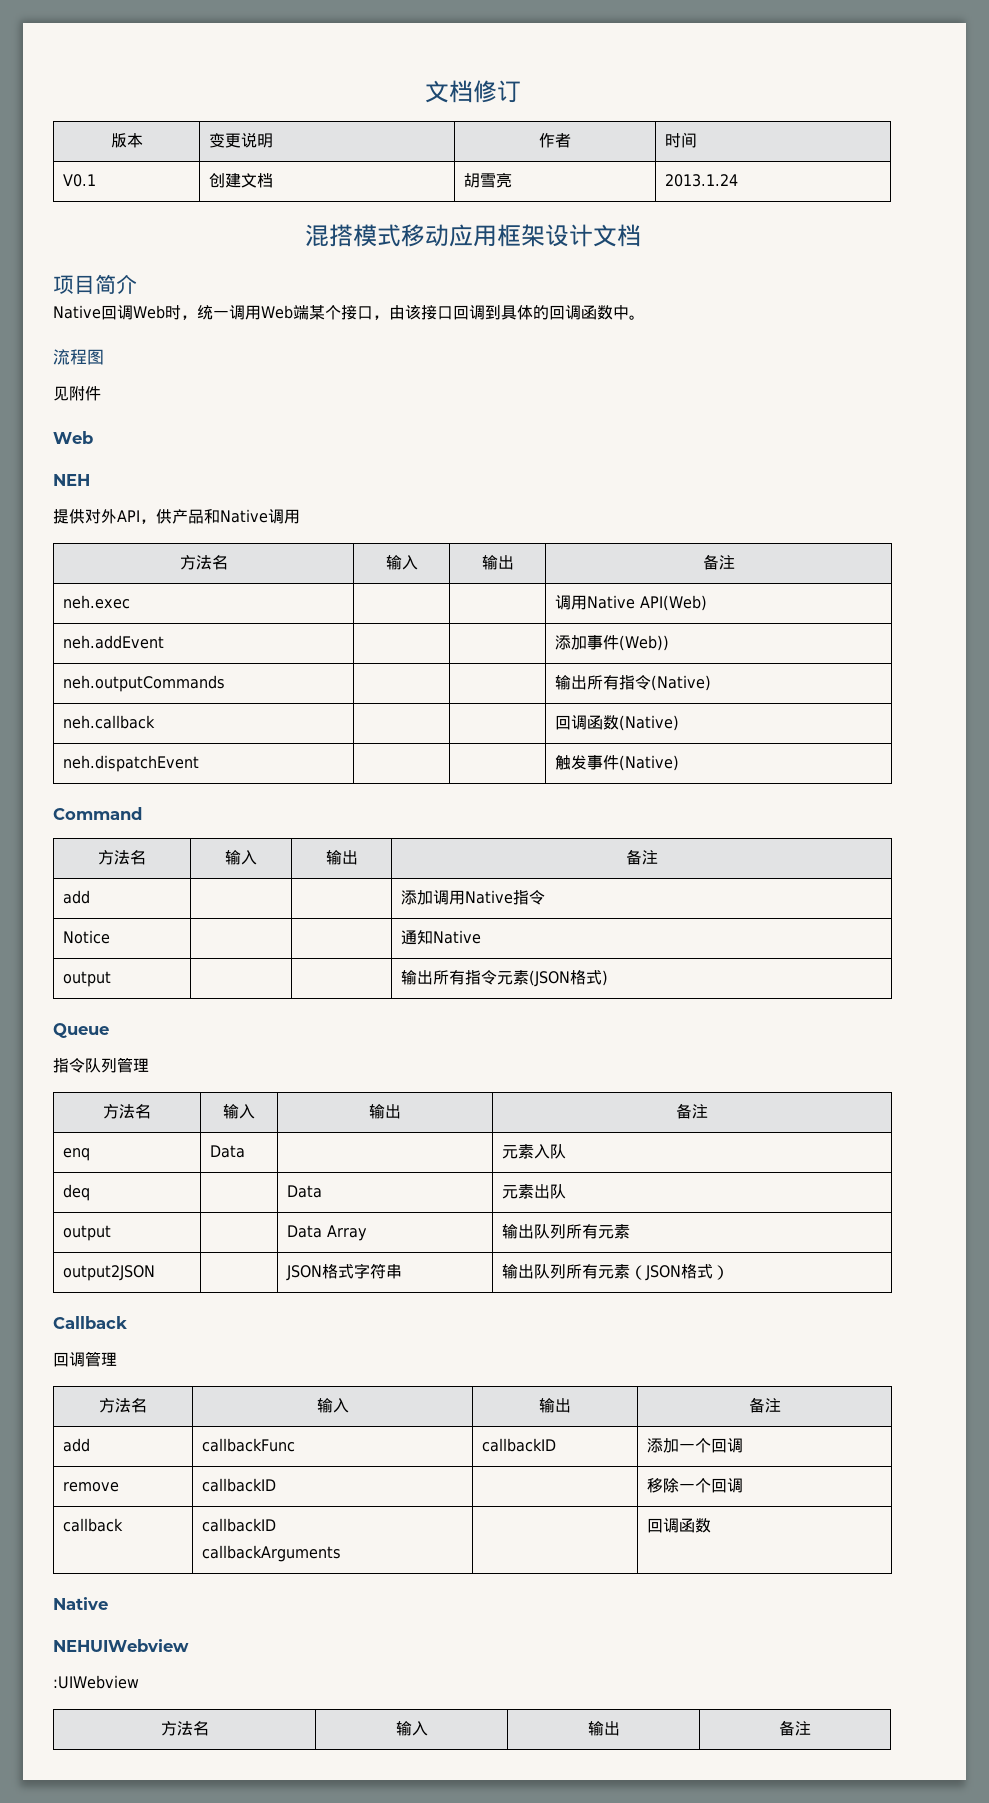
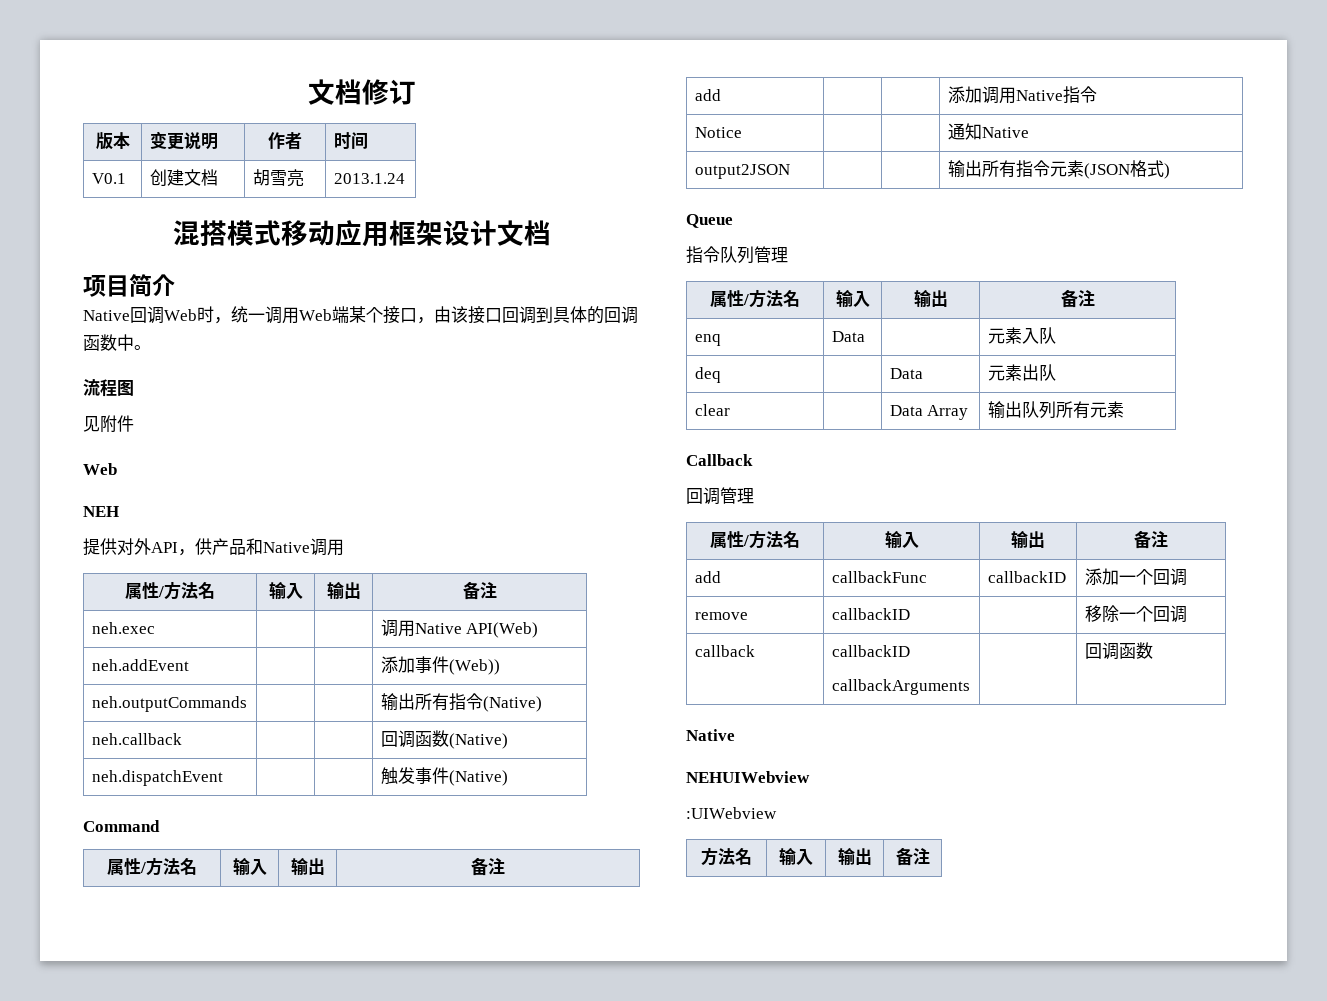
(300, 516) none -> [125,582,164,599] 属性/
(142, 813) none -> [107,858,146,875] 属性/
[62,971,111,987] output -> [694,164,790,179] output2JSON
(149, 1065) none -> [710,290,749,307] 属性/
[62,1225,111,1241] output -> [694,404,730,416] clear
[62,1265,155,1281] [285,1263,402,1281] [501,1264,729,1281] // output2JSON | | JSON格式字符串 | 输出队列所有元素（JSON格式） -> (1124, 409) none
(117, 1359) none -> [710,531,749,548] 属性/

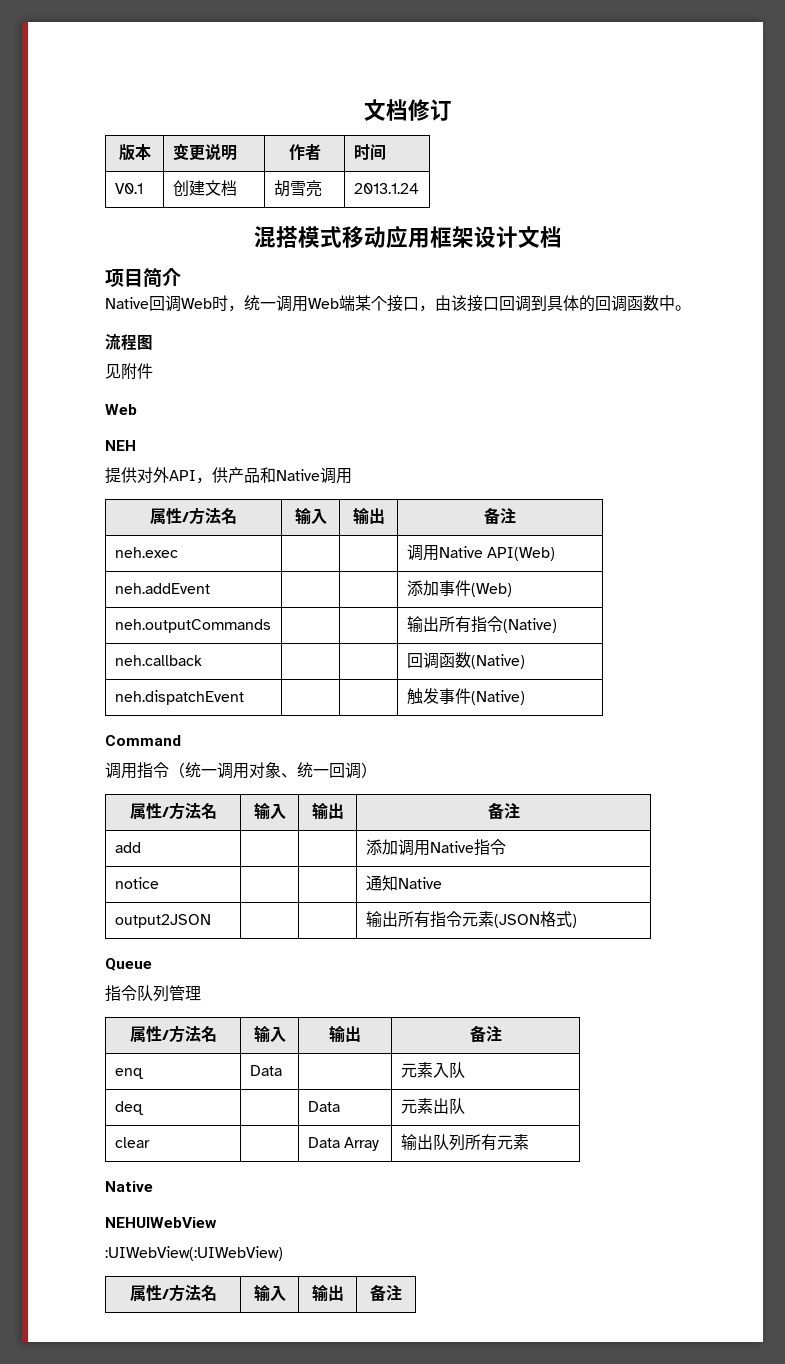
[448,659,500,675] (Web)) -> [470,583,512,597] (Web)
(160, 826) none -> [105,762,377,779] // 调用指令（统一调用对象、统一回调）
[694,127,742,138] Notice -> [114,877,159,889] notice
[686,454,753,466] [686,487,754,505] [710,530,800,549] [884,530,919,548] [1011,530,1045,548] [1134,530,1168,549] [694,571,721,583] [831,571,927,583] [987,571,1066,583] [1084,568,1187,586] [694,612,748,620] [831,608,910,620] [1084,605,1187,623] [694,645,755,657] [831,645,910,657] [831,679,970,695] [1084,642,1153,660] [686,729,735,741] [686,771,810,783] [686,807,777,819] [701,847,752,866] [779,847,813,865] [837,847,872,865] [895,847,930,866] Callback // 回调管理 // 属性/方法名 | 输入 | 输出 | 备注 // add | callbackFunc | callbackID | 添加一个回调 // remove | callbackID | | 移除一个回调 // callback | callbackID // callbackArguments | | 回调函数 // Native // NEHUIWebview // :UIWebview // 方法名 | 输入 | 输出 | 备注 -> [105,1181,153,1192] [105,1217,217,1228] [105,1246,283,1261] [129,1284,217,1302] [253,1284,286,1301] [311,1284,344,1301] [370,1284,402,1302] Native // NEHUIWebView // :UIWebView(:UIWebView) // 属性/方法名 | 输入 | 输出 | 备注

